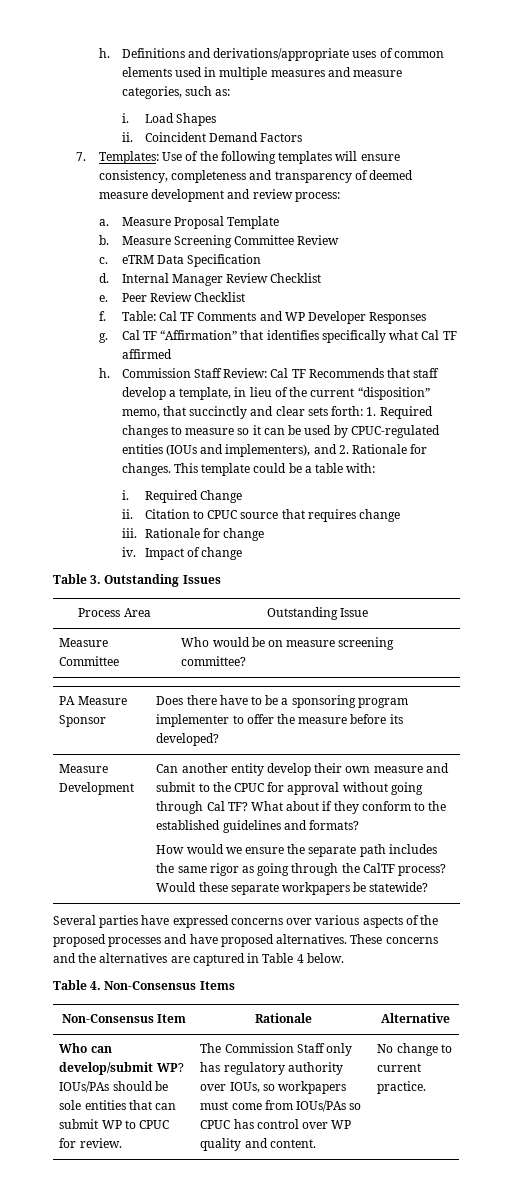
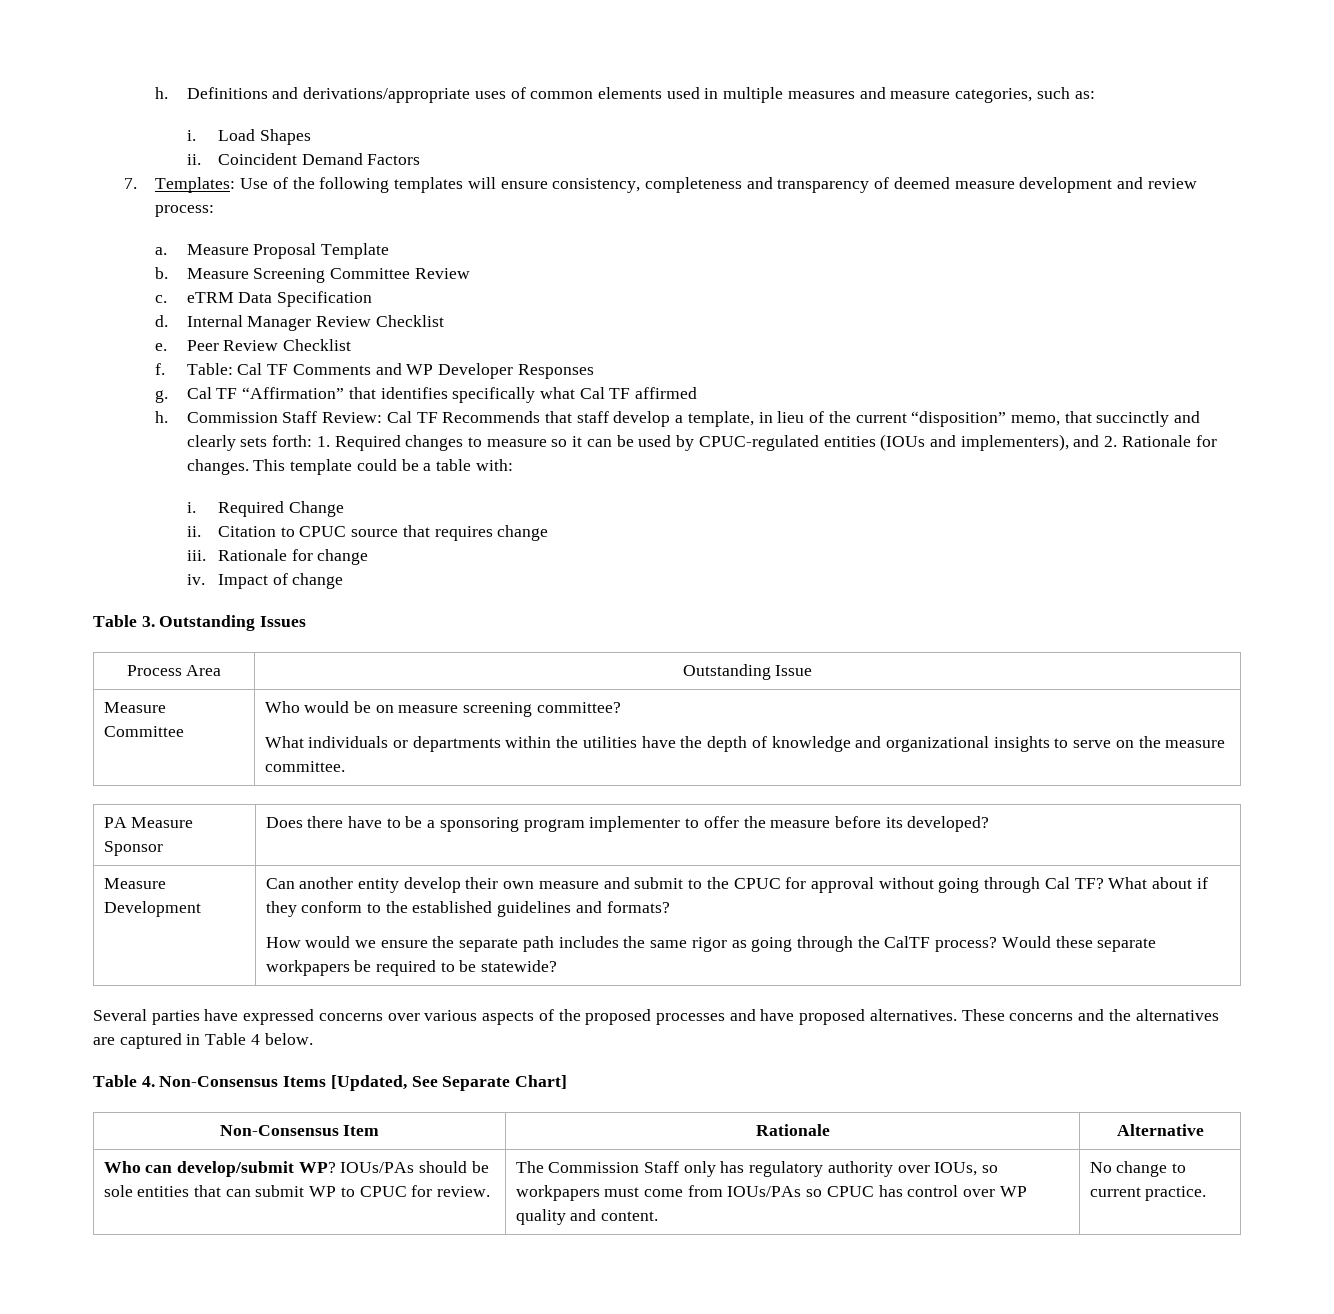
[275,406,305,416] clear -> [186,435,236,451] clearly
(247, 661) none -> [264,736,1226,752] [264,761,345,772] // What individuals or departments within the utilities have the depth of knowledge and organizational insights to serve on the measure committee.
(367, 887) none -> [376,960,477,976] required to be
(235, 985) none -> [330,1075,568,1091] [Updated, See Separate Chart]

